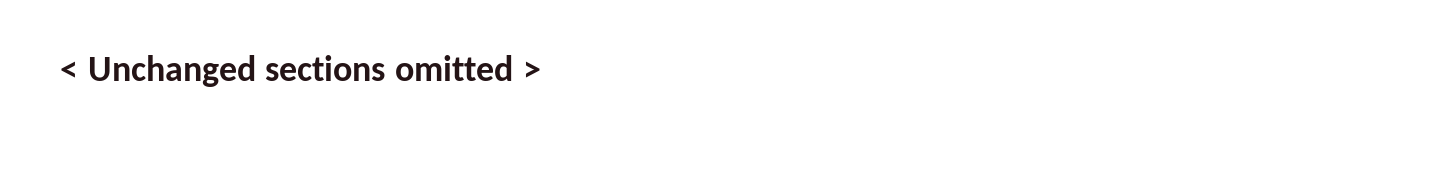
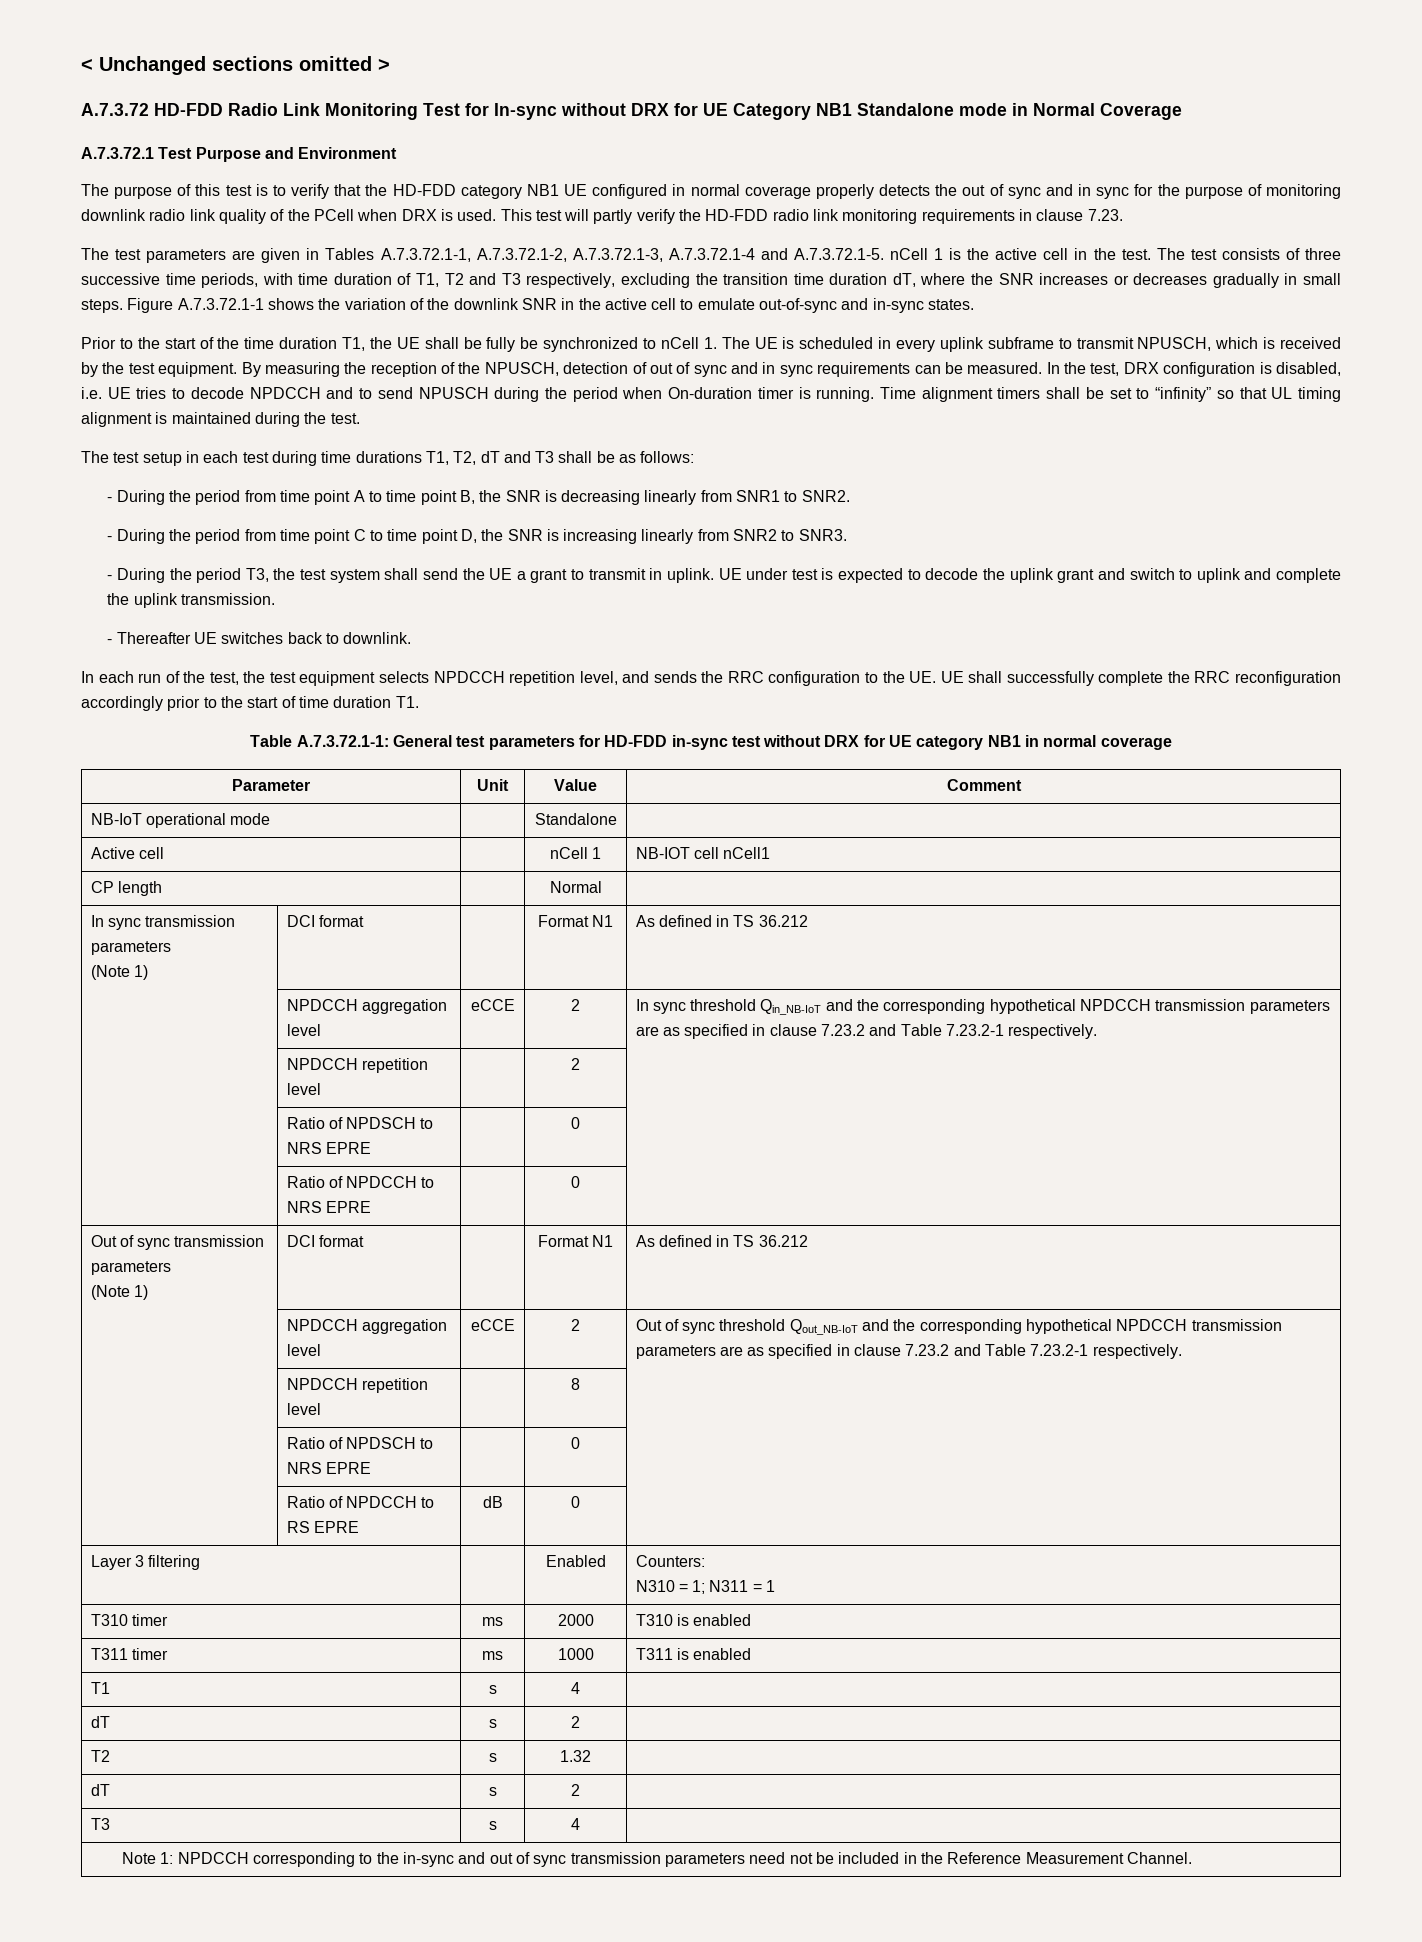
(541, 71) none -> [81,103,1182,120] [81,147,398,162] [81,184,1342,199] [81,209,1123,224] [81,248,1342,263] [81,273,1342,288] [81,298,975,313] [81,337,1341,352] [81,362,1341,377] [81,387,1341,402] [81,412,360,427] [81,451,695,466] [107,490,850,505] [107,529,847,544] [107,568,1342,583] [107,593,275,608] [107,632,412,644] [81,671,1342,686] [81,696,419,711] [250,735,1172,750] [232,779,310,791] [477,779,509,791] [554,779,597,791] [946,779,1022,791] [90,813,271,828] [534,813,617,825] [90,847,164,859] [549,847,602,859] [635,847,771,859] [90,881,162,896] [549,881,602,893] [90,915,236,930] [90,941,171,955] [90,965,148,980] [286,915,364,927] [537,915,614,927] [635,915,808,927] [286,999,447,1014] [286,1024,321,1036] [470,999,515,1011] [571,999,580,1011] [635,999,1330,1015] [635,1024,1098,1039] [286,1058,428,1073] [286,1083,321,1095] [571,1058,580,1070] [286,1117,434,1129] [286,1142,371,1154] [571,1117,580,1129] [286,1176,435,1188] [286,1201,371,1213] [571,1176,580,1188] [90,1235,265,1250] [90,1261,171,1275] [90,1285,148,1300] [286,1235,364,1247] [537,1235,614,1247] [635,1235,808,1247] [286,1319,447,1334] [286,1344,321,1356] [470,1319,515,1331] [571,1319,580,1331] [635,1319,1282,1335] [635,1344,1182,1359] [286,1378,428,1393] [286,1403,321,1415] [571,1378,580,1390] [286,1437,434,1449] [286,1462,371,1474] [571,1437,580,1449] [286,1496,435,1508] [286,1521,359,1533] [482,1496,503,1508] [571,1496,580,1508] [90,1555,201,1570] [545,1555,606,1567] [635,1555,705,1567] [635,1580,776,1594] [90,1614,168,1626] [482,1617,503,1626] [557,1614,594,1626] [635,1614,752,1626] [90,1648,168,1660] [482,1651,503,1660] [557,1648,594,1660] [635,1648,752,1660] [90,1682,110,1694] [488,1685,497,1694] [571,1682,580,1694] [90,1716,110,1728] [488,1719,497,1728] [571,1716,580,1728] [90,1750,110,1762] [488,1753,497,1762] [560,1750,591,1762] [90,1784,110,1796] [488,1787,497,1796] [571,1784,580,1796] [90,1818,110,1830] [488,1821,497,1830] [571,1818,580,1830] [122,1852,1192,1867] // A.7.3.72 HD-FDD Radio Link Monitoring Test for In-sync without DRX for UE Category NB1 Standalone mode in Normal Coverage // A.7.3.72.1 Test Purpose and Environment // The purpose of this test is to verify that the HD-FDD category NB1 UE configured in normal coverage properly detects the out of sync and in sync for the purpose of monitoring downlink radio link quality of the PCell when DRX is used. This test will partly verify the HD-FDD radio link monitoring requirements in clause 7.23. // The test parameters are given in Tables A.7.3.72.1-1, A.7.3.72.1-2, A.7.3.72.1-3, A.7.3.72.1-4 and A.7.3.72.1-5. nCell 1 is the active cell in the test. The test consists of three successive time periods, with time duration of T1, T2 and T3 respectively, excluding the transition time duration dT, where the SNR increases or decreases gradually in small steps. Figure A.7.3.72.1-1 shows the variation of the downlink SNR in the active cell to emulate out-of-sync and in-sync states. // Prior to the start of the time duration T1, the UE shall be fully be synchronized to nCell 1. The UE is scheduled in every uplink subframe to transmit NPUSCH, which is received by the test equipment. By measuring the reception of the NPUSCH, detection of out of sync and in sync requirements can be measured. In the test, DRX configuration is disabled, i.e. UE tries to decode NPDCCH and to send NPUSCH during the period when On-duration timer is running. Time alignment timers shall be set to “infinity” so that UL timing alignment is maintained during the test. // The test setup in each test during time durations T1, T2, dT and T3 shall be as follows: // - During the period from time point A to time point B, the SNR is decreasing linearly from SNR1 to SNR2. // - During the period from time point C to time point D, the SNR is increasing linearly from SNR2 to SNR3. // - During the period T3, the test system shall send the UE a grant to transmit in uplink. UE under test is expected to decode the uplink grant and switch to uplink and complete the uplink transmission. // - Thereafter UE switches back to downlink. // In each run of the test, the test equipment selects NPDCCH repetition level, and sends the RRC configuration to the UE. UE shall successfully complete the RRC reconfiguration accordingly prior to the start of time duration T1. // Table A.7.3.72.1-1: General test parameters for HD-FDD in-sync test without DRX for UE category NB1 in normal coverage // Parameter | Unit | Value | Comment // NB-IoT operational mode | | Standalone | // Active cell | | nCell 1 | NB-IOT cell nCell1 // CP length | | Normal | // In sync transmission parameters // (Note 1) | DCI format | | Format N1 | As defined in TS 36.212 // | NPDCCH aggregation level | eCCE | 2 | In sync threshold Qin_NB-IoT and the corresponding hypothetical NPDCCH transmission parameters are as specified in clause 7.23.2 and Table 7.23.2-1 respectively. // | NPDCCH repetition level | | 2 | // | Ratio of NPDSCH to NRS EPRE | | 0 | // | Ratio of NPDCCH to NRS EPRE | | 0 | // Out of sync transmission parameters // (Note 1) | DCI format | | Format N1 | As defined in TS 36.212 // | NPDCCH aggregation level | eCCE | 2 | Out of sync threshold Qout_NB-IoT and the corresponding hypothetical NPDCCH transmission parameters are as specified in clause 7.23.2 and Table 7.23.2-1 respectively. // | NPDCCH repetition level | | 8 | // | Ratio of NPDSCH to NRS EPRE | | 0 | // | Ratio of NPDCCH to RS EPRE | dB | 0 | // Layer 3 filtering | | Enabled | Counters: // N310 = 1; N311 = 1 // T310 timer | ms | 2000 | T310 is enabled // T311 timer | ms | 1000 | T311 is enabled // T1 | s | 4 | // dT | s | 2 | // T2 | s | 1.32 | // dT | s | 2 | // T3 | s | 4 | // Note 1: NPDCCH corresponding to the in-sync and out of sync transmission parameters need not be included in the Reference Measurement Channel.

